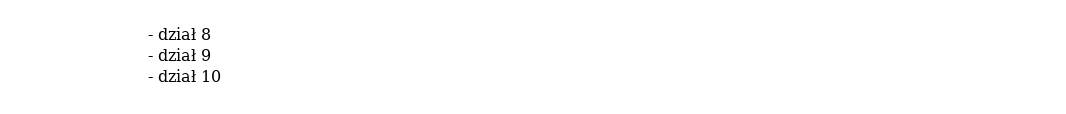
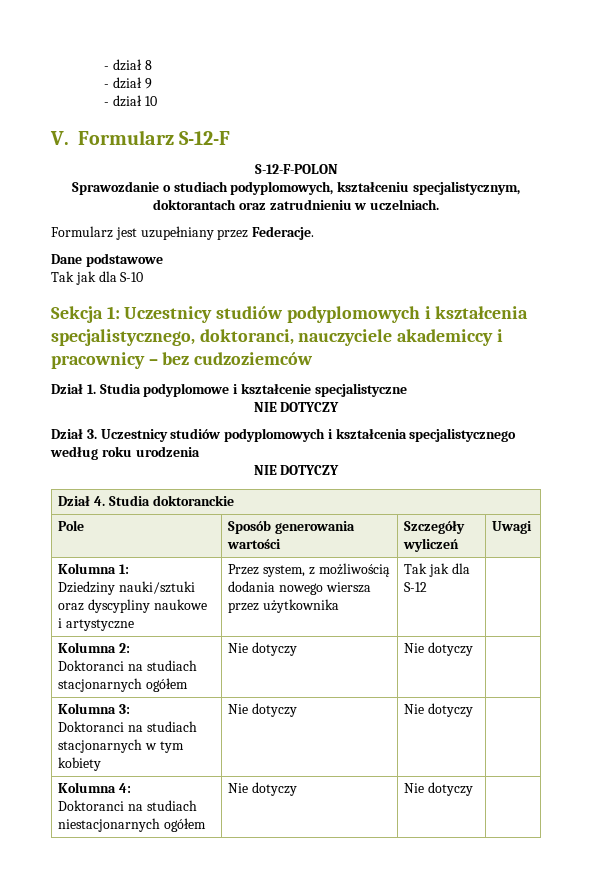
(222, 76) none -> [50,130,230,145] [254,164,338,174] [72,181,520,195] [152,199,440,210] [51,226,315,240] [51,253,163,267] [51,271,144,285] [51,306,529,323] [51,329,503,346] [51,352,314,369] [51,383,407,397] [253,402,340,412] [51,428,517,442] [50,446,200,460] [253,465,340,475] [58,495,234,506] [58,520,85,531] [228,520,356,534] [227,539,282,549] [404,520,466,534] [403,538,460,552] [492,521,533,534] [58,563,130,574] [58,581,196,595] [58,599,208,613] [58,618,135,631] [228,563,390,577] [228,581,372,595] [228,599,340,613] [404,563,471,577] [404,582,428,592] [58,642,131,653] [58,660,198,671] [58,678,189,692] [228,642,298,656] [404,642,474,656] [58,703,131,714] [58,721,198,732] [58,739,185,753] [58,757,102,771] [228,703,298,717] [404,703,474,717] [58,782,132,793] [58,800,198,811] [58,818,207,832] [228,782,298,796] [404,782,474,796] // V. Formularz S-12-F // S-12-F-POLON // Sprawozdanie o studiach podyplomowych, kształceniu specjalistycznym, doktorantach oraz zatrudnieniu w uczelniach. // Formularz jest uzupełniany przez Federacje. // Dane podstawowe // Tak jak dla S-10 // Sekcja 1: Uczestnicy studiów podyplomowych i kształcenia specjalistycznego, doktoranci, nauczyciele akademiccy i pracownicy – bez cudzoziemców // Dział 1. Studia podyplomowe i kształcenie specjalistyczne // NIE DOTYCZY // Dział 3. Uczestnicy studiów podyplomowych i kształcenia specjalistycznego według roku urodzenia // NIE DOTYCZY // Dział 4. Studia doktoranckie // Pole | Sposób generowania wartości | Szczegóły wyliczeń | Uwagi // Kolumna 1: // Dziedziny nauki/sztuki oraz dyscypliny naukowe i artystyczne | Przez system, z możliwością dodania nowego wiersza przez użytkownika | Tak jak dla S-12 | // Kolumna 2: // Doktoranci na studiach stacjonarnych ogółem | Nie dotyczy | Nie dotyczy | // Kolumna 3: // Doktoranci na studiach stacjonarnych w tym kobiety | Nie dotyczy | Nie dotyczy | // Kolumna 4: // Doktoranci na studiach niestacjonarnych ogółem | Nie dotyczy | Nie dotyczy |

